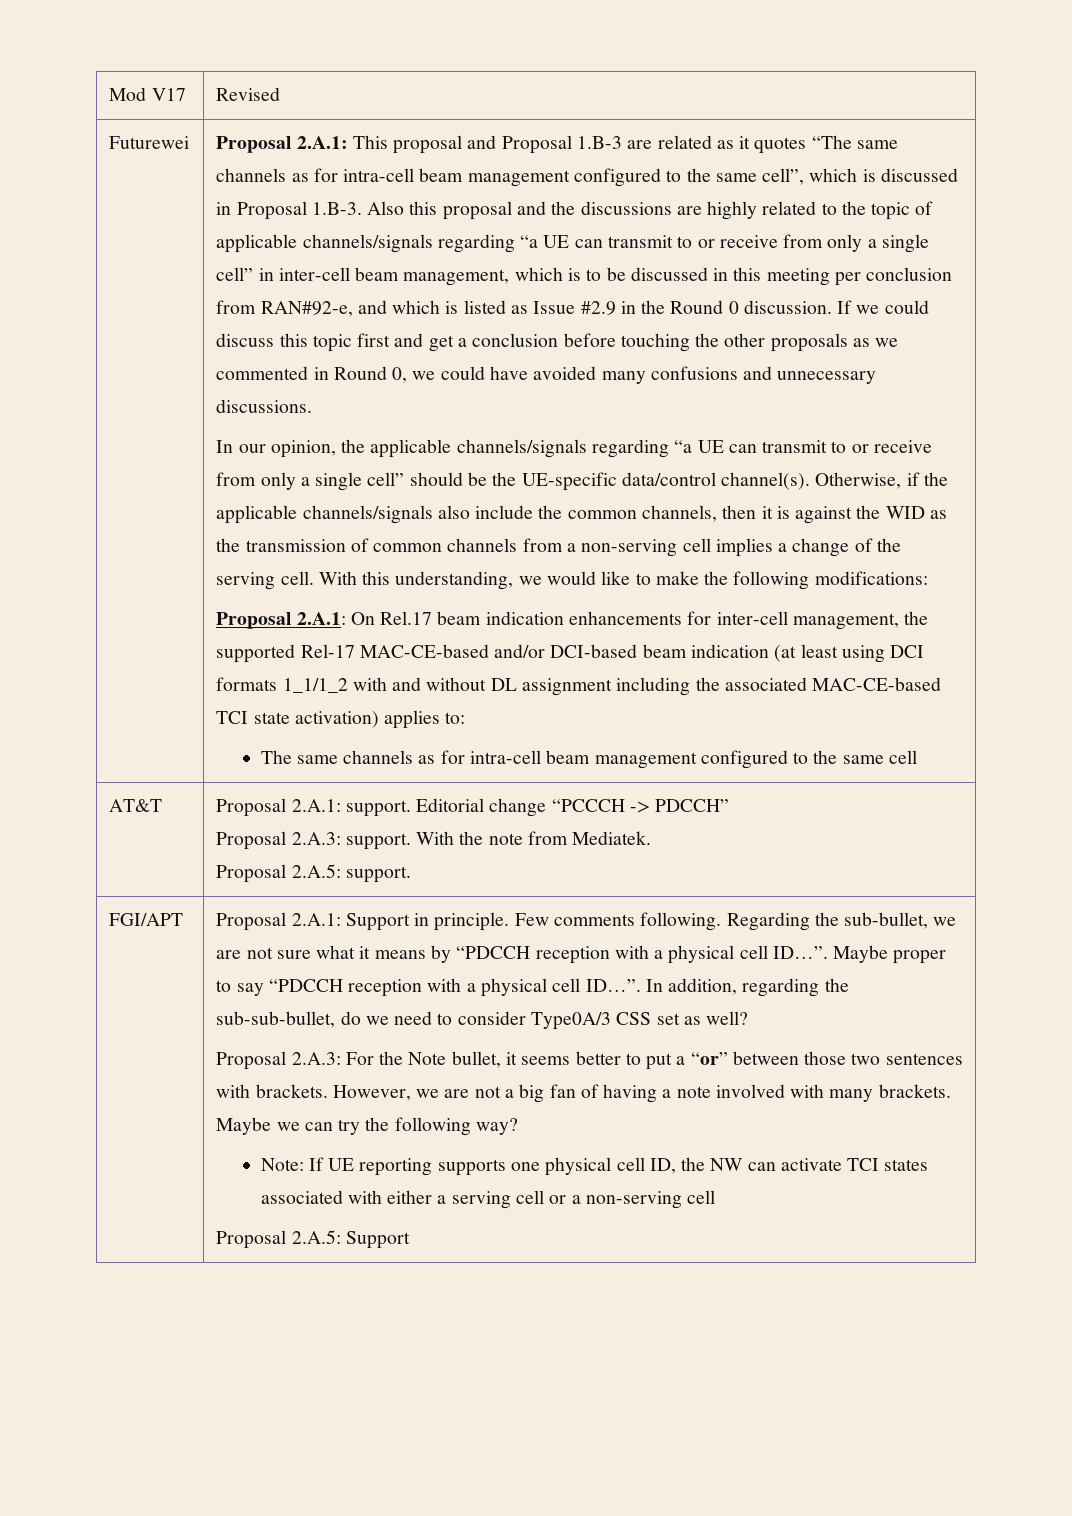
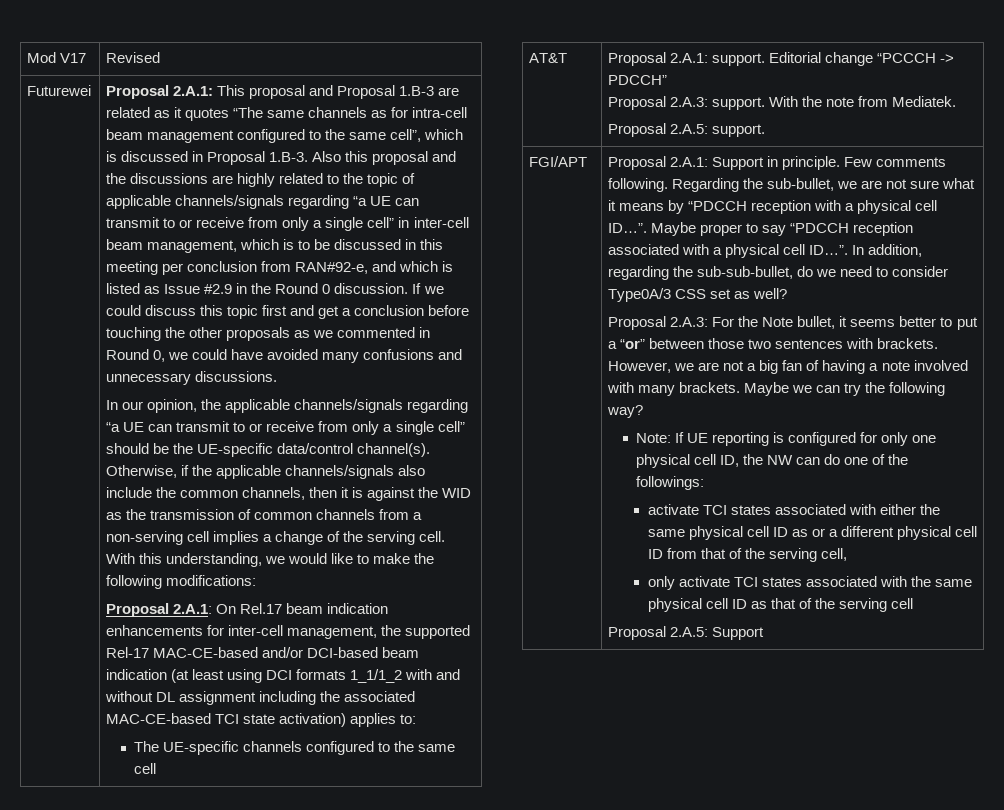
[296,750,697,769] same channels as for intra-cell beam management -> [163,741,303,755] UE-specific channels
(423, 988) none -> [608,244,680,255] associated
[437,1159,506,1176] supports -> [773,432,909,446] is configured for only
(776, 1166) none -> [824,454,909,465] [636,476,705,490] do one of the followings: //
[437,1190,682,1209] a serving cell or a non-serving -> [919,504,940,515] [647,526,977,540] [647,548,847,562] [647,576,972,590] [647,598,887,612] the same physical cell ID as or a different physical cell ID from that of the serving cell, // only activate TCI states associated with the same physical cell ID as that of the serving

